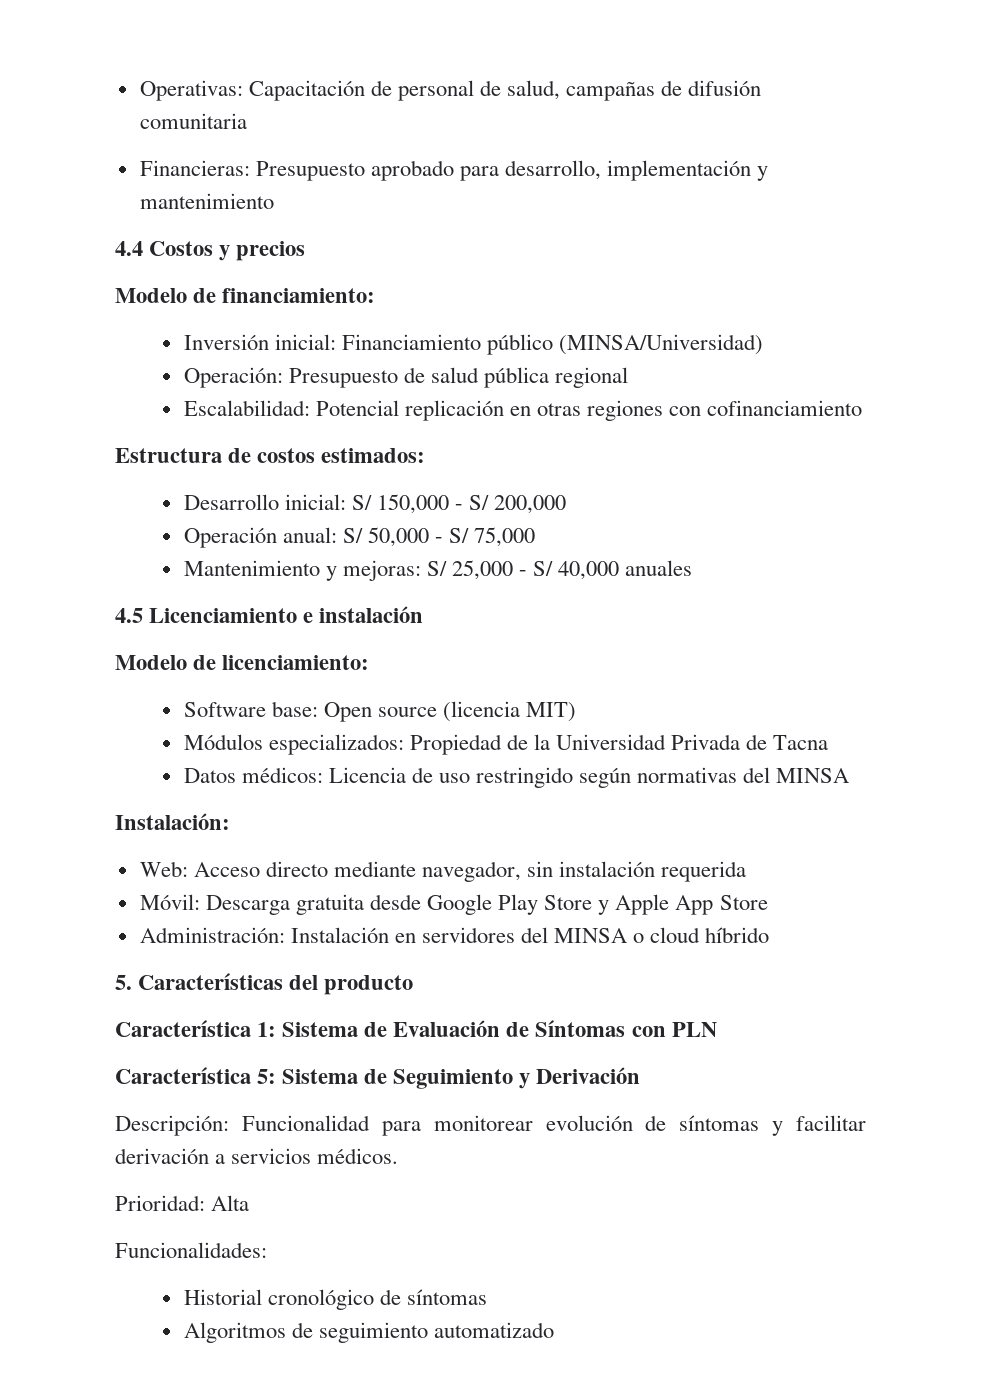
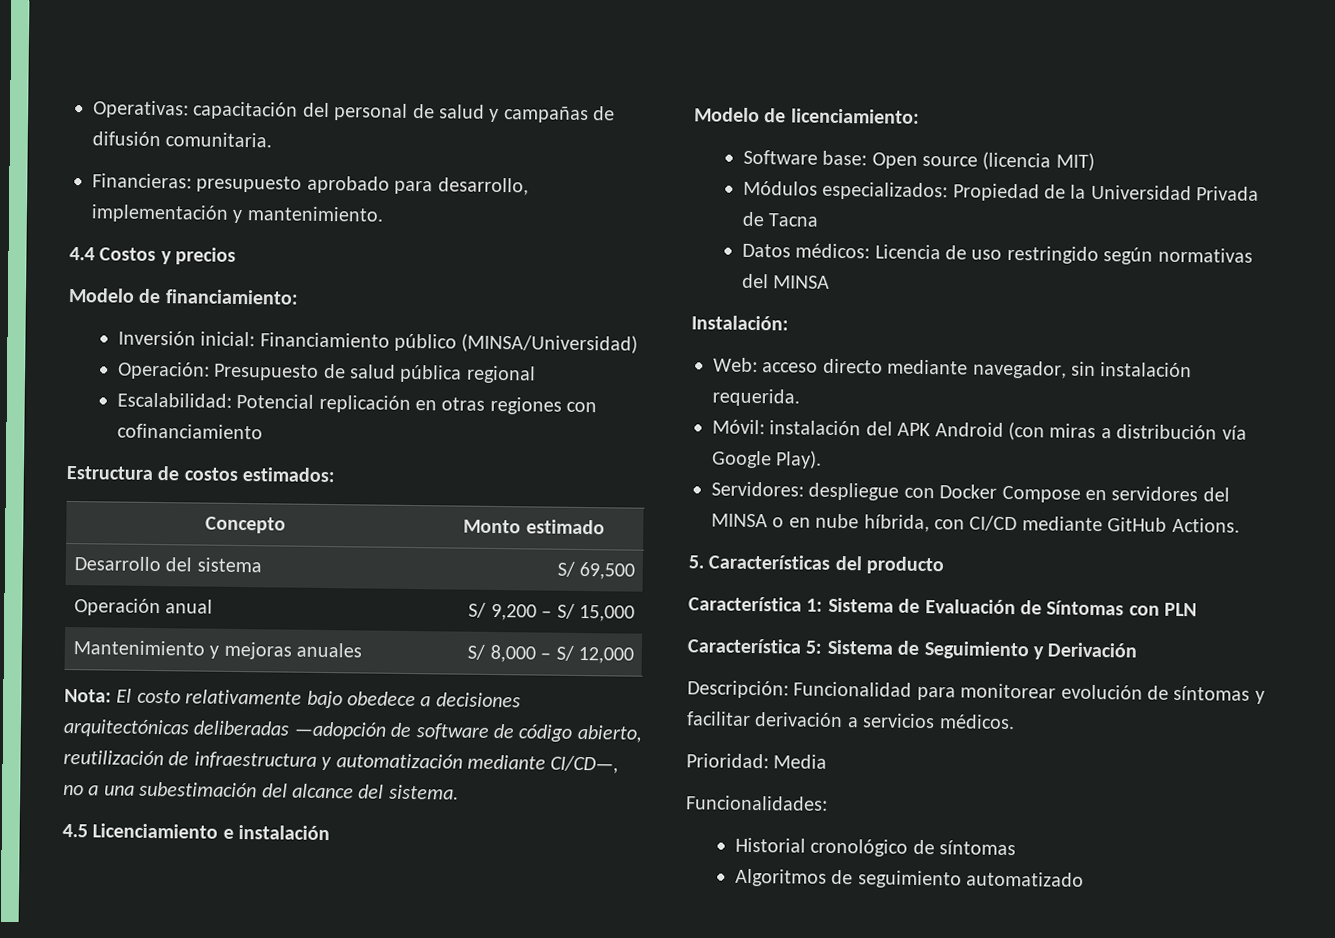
[248,80,561,101] Capacitación de personal de salud, -> [193,101,500,123] capacitación del personal de salud y
[139,113,247,129] comunitaria -> [165,132,273,148] comunitaria.
[255,161,365,181] Presupuesto -> [196,175,303,193] presupuesto
[139,193,274,209] mantenimiento -> [246,206,384,222] mantenimiento.
[183,494,567,514] [183,527,536,548] [183,560,693,581] // Desarrollo inicial: S/ 150,000 - S/ 200,000 // Operación anual: S/ 50,000 - S/ 75,000 // Mantenimiento y mejoras: S/ 25,000 - S/ 40,000 anuales -> [205,516,286,534] [463,519,605,535] [74,556,262,573] [556,561,635,580] [74,598,214,617] [468,602,635,622] [73,640,363,660] [467,644,634,664] [64,688,521,709] [63,718,642,743] [63,749,620,774] [63,781,459,800] // Concepto | Monto estimado // Desarrollo del sistema | S/ 69,500 // Operación anual | S/ 9,200 – S/ 15,000 // Mantenimiento y mejoras anuales | S/ 8,000 – S/ 12,000 // Nota: El costo relativamente bajo obedece a decisiones arquitectónicas deliberadas —adopción de software de código abierto, reutilización de infraestructura y automatización mediante CI/CD—, no a una subestimación del alcance del sistema.
[193,862,260,877] Acceso -> [762,362,819,373] acceso
[661,861,747,882] requerida -> [712,388,800,407] requerida.
[205,894,768,915] [139,927,389,943] Descarga gratuita desde Google Play Store y Apple App Store // Administración: Instalación -> [769,420,1247,441] [712,450,823,469] [711,481,1081,503] instalación del APK Android (con miras a distribución vía Google Play). // Servidores: despliegue con Docker Compose
[650,927,770,943] cloud híbrido -> [788,513,1240,533] en nube híbrida, con CI/CD mediante GitHub Actions.
[211,1195,250,1211] Alta -> [773,754,828,769] Media

